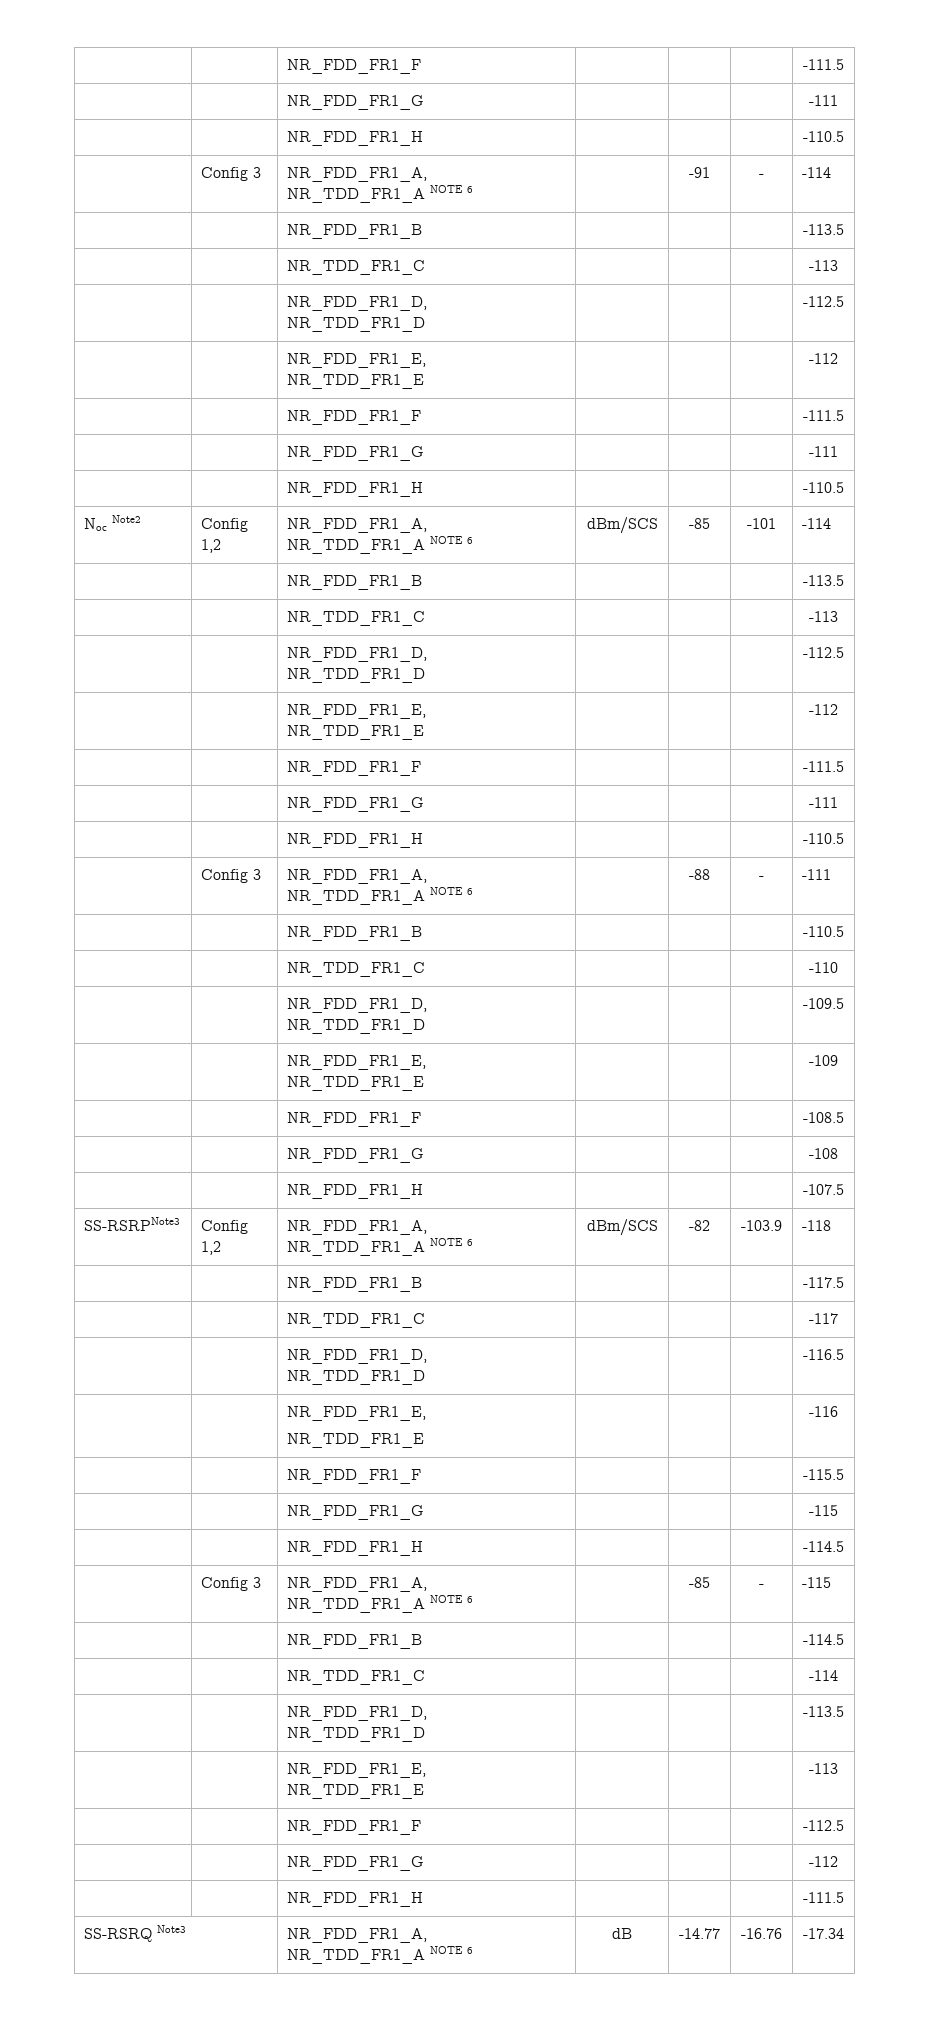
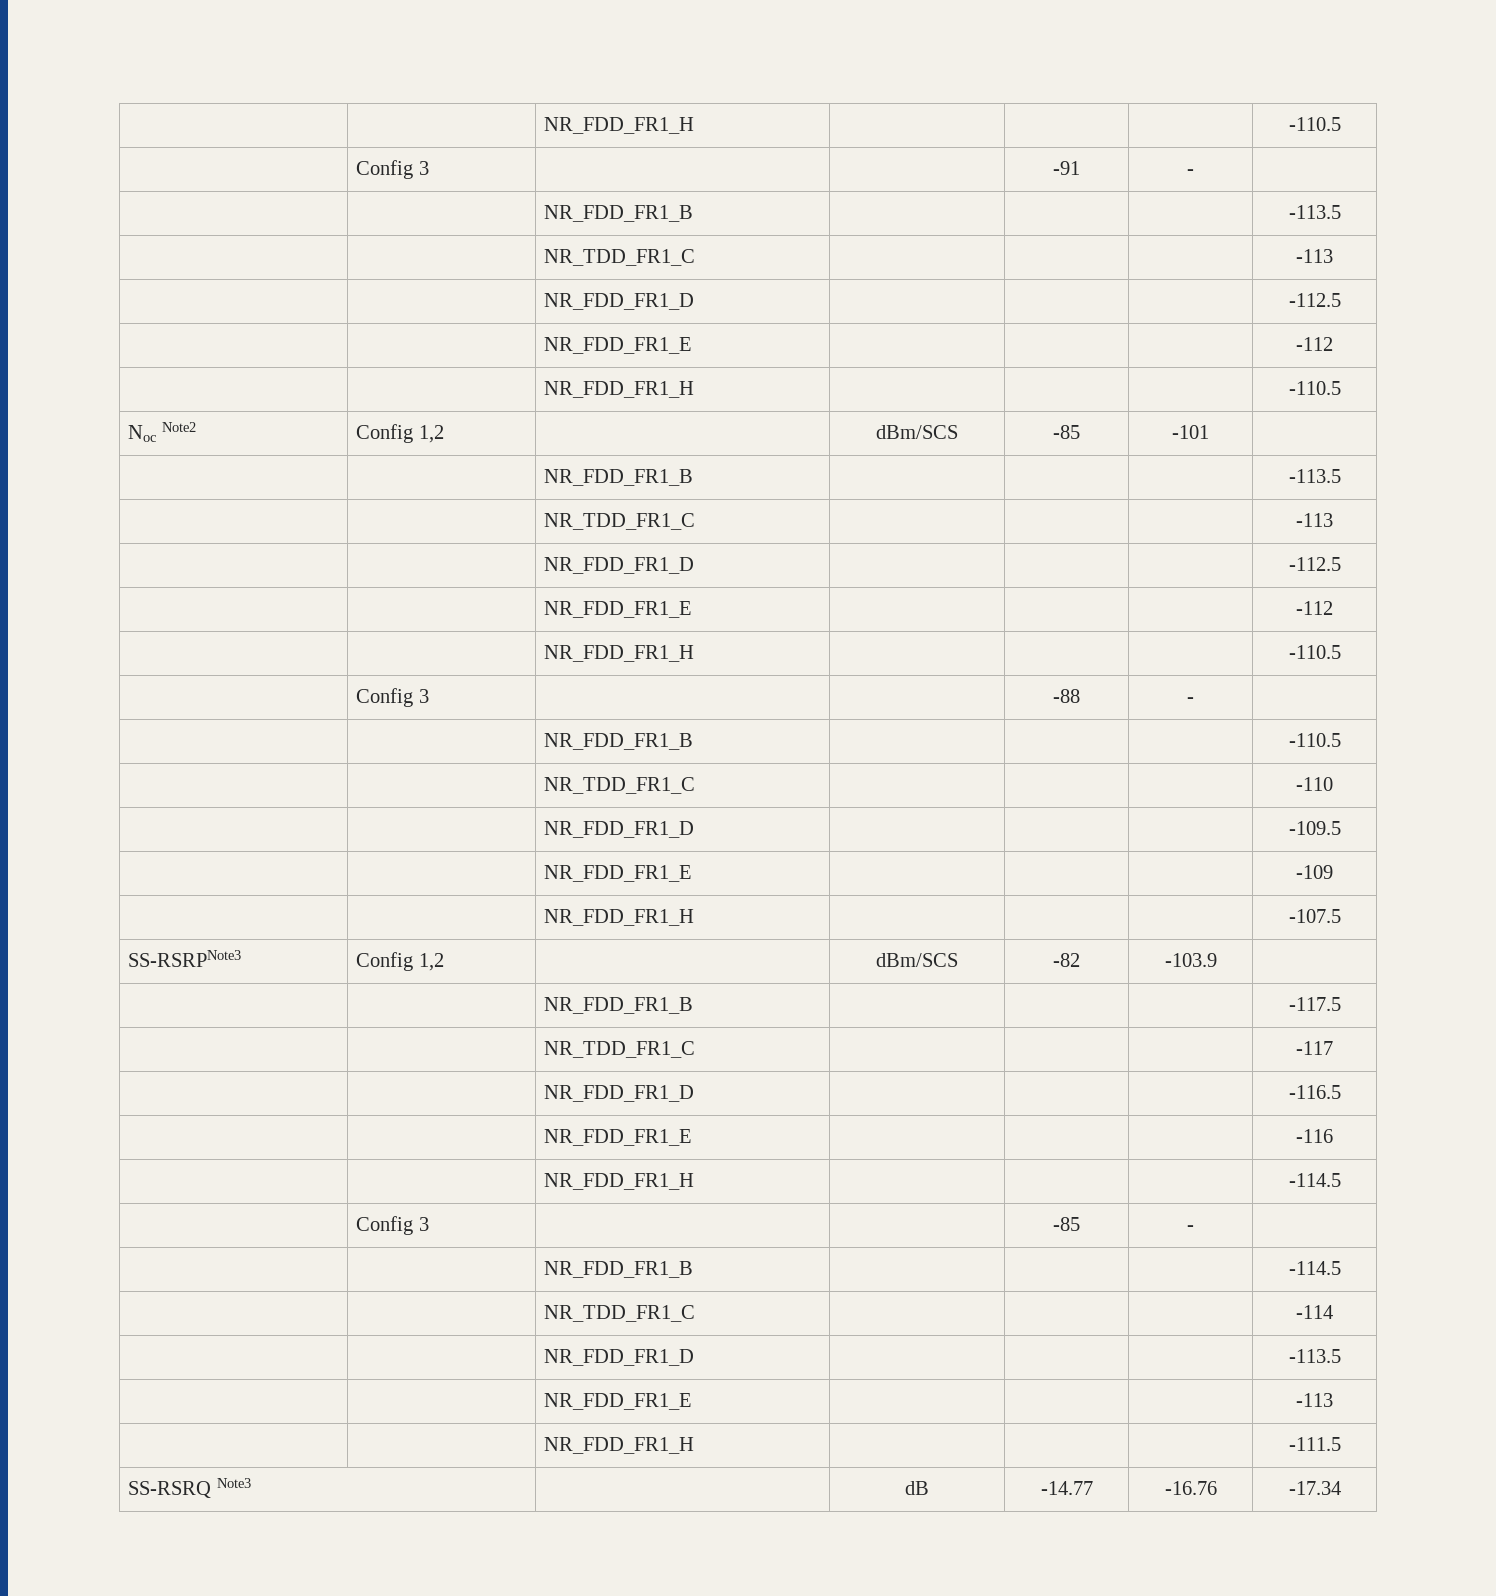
[287,59,422,74] [803,59,844,70] [287,95,425,110] [809,95,838,106] [287,131,424,146] [803,131,844,142] [201,167,262,181] [287,167,428,182] [287,185,474,203] | | NR_FDD_FR1_F | | | | -111.5 // | | NR_FDD_FR1_G | | | | -111 // | | NR_FDD_FR1_H | | | | -110.5 // | Config 3 | NR_FDD_FR1_A, NR_TDD_FR1_A NOTE 6 -> [544,117,695,134] [1288,117,1341,131] [356,160,429,179] | | NR_FDD_FR1_H | | | | -110.5 // | Config 3 |
[802,167,832,178] [287,224,423,239] [803,224,844,235] [287,260,426,275] [809,260,838,271] [287,296,428,311] [287,317,426,332] [803,296,844,307] [287,353,427,368] [287,374,425,389] [809,353,838,364] [287,410,422,425] [803,410,844,421] [287,446,425,461] [809,446,838,457] -114 // | | NR_FDD_FR1_B | | | | -113.5 // | | NR_TDD_FR1_C | | | | -113 // | | NR_FDD_FR1_D, NR_TDD_FR1_D | | | | -112.5 // | | NR_FDD_FR1_E, NR_TDD_FR1_E | | | | -112 // | | NR_FDD_FR1_F | | | | -111.5 // | | NR_FDD_FR1_G | | | | -111 -> [544,205,694,222] [1288,205,1341,219] [544,249,696,266] [1296,249,1333,263] [544,293,695,310] [1288,293,1341,307] [544,337,693,354] [1296,337,1333,351] // | | NR_FDD_FR1_B | | | | -113.5 // | | NR_TDD_FR1_C | | | | -113 // | | NR_FDD_FR1_D | | | | -112.5 // | | NR_FDD_FR1_E | | | | -112
[287,518,428,533] [287,536,474,554] NR_FDD_FR1_A, NR_TDD_FR1_A NOTE 6 -> (444, 434) none
[802,518,832,529] [287,575,423,590] [803,575,844,586] [287,611,426,626] [809,611,838,622] [287,647,428,662] [287,668,426,683] [803,647,844,658] [287,704,427,719] [287,725,425,740] [809,704,838,715] [287,761,422,776] [803,761,844,772] [287,797,425,812] [809,797,838,808] [287,833,424,848] [803,833,844,844] [201,869,262,883] [287,869,428,884] [287,887,474,905] -114 // | | NR_FDD_FR1_B | | | | -113.5 // | | NR_TDD_FR1_C | | | | -113 // | | NR_FDD_FR1_D, NR_TDD_FR1_D | | | | -112.5 // | | NR_FDD_FR1_E, NR_TDD_FR1_E | | | | -112 // | | NR_FDD_FR1_F | | | | -111.5 // | | NR_FDD_FR1_G | | | | -111 // | | NR_FDD_FR1_H | | | | -110.5 // | Config 3 | NR_FDD_FR1_A, NR_TDD_FR1_A NOTE 6 -> [544,469,694,486] [1288,469,1341,483] [544,513,696,530] [1296,513,1333,527] [544,557,695,574] [1288,557,1341,571] [544,601,693,618] [1296,601,1333,615] [544,645,695,662] [1288,645,1341,659] [356,688,429,707] // | | NR_FDD_FR1_B | | | | -113.5 // | | NR_TDD_FR1_C | | | | -113 // | | NR_FDD_FR1_D | | | | -112.5 // | | NR_FDD_FR1_E | | | | -112 // | | NR_FDD_FR1_H | | | | -110.5 // | Config 3 |
[802,869,832,880] -111 -> (1194, 700) none
[287,998,428,1013] [287,1019,426,1034] NR_FDD_FR1_D, NR_TDD_FR1_D -> [544,821,695,838] NR_FDD_FR1_D
[287,1055,427,1070] [287,1076,425,1091] NR_FDD_FR1_E, NR_TDD_FR1_E -> [544,865,693,882] NR_FDD_FR1_E
[287,1112,422,1127] [803,1112,844,1123] [287,1148,425,1163] [809,1148,838,1159] // | | NR_FDD_FR1_F | | | | -108.5 // | | NR_FDD_FR1_G | | | | -108 -> (1333, 872) none
[287,1220,428,1235] [287,1238,474,1256] NR_FDD_FR1_A, NR_TDD_FR1_A NOTE 6 -> (444, 962) none
[802,1220,832,1231] -118 -> (1217, 960) none
[287,1349,428,1364] [287,1370,426,1385] NR_FDD_FR1_D, NR_TDD_FR1_D -> [544,1085,695,1102] NR_FDD_FR1_D
[287,1406,427,1421] [287,1433,425,1448] NR_FDD_FR1_E, // NR_TDD_FR1_E -> [544,1129,693,1146] NR_FDD_FR1_E
[287,1469,422,1484] [803,1469,844,1480] [287,1505,425,1520] [809,1505,838,1516] // | | NR_FDD_FR1_F | | | | -115.5 // | | NR_FDD_FR1_G | | | | -115 -> (1333, 1136) none
[287,1577,428,1592] [287,1595,474,1613] NR_FDD_FR1_A, NR_TDD_FR1_A NOTE 6 -> (429, 1224) none
[802,1577,832,1588] -115 -> (1194, 1228) none
[287,1706,428,1721] [287,1727,426,1742] [803,1706,844,1717] [287,1763,427,1778] [287,1784,425,1799] [809,1763,838,1774] [287,1820,422,1835] [803,1820,844,1831] [287,1856,425,1871] [809,1856,838,1867] NR_FDD_FR1_D, NR_TDD_FR1_D | | | | -113.5 // | | NR_FDD_FR1_E, NR_TDD_FR1_E | | | | -113 // | | NR_FDD_FR1_F | | | | -112.5 // | | NR_FDD_FR1_G | | | | -112 -> [544,1349,695,1366] [1288,1349,1341,1363] [544,1393,693,1410] [1296,1393,1333,1407] NR_FDD_FR1_D | | | | -113.5 // | | NR_FDD_FR1_E | | | | -113
[287,1928,428,1943] [287,1946,474,1964] NR_FDD_FR1_A, NR_TDD_FR1_A NOTE 6 -> (251, 1483) none

